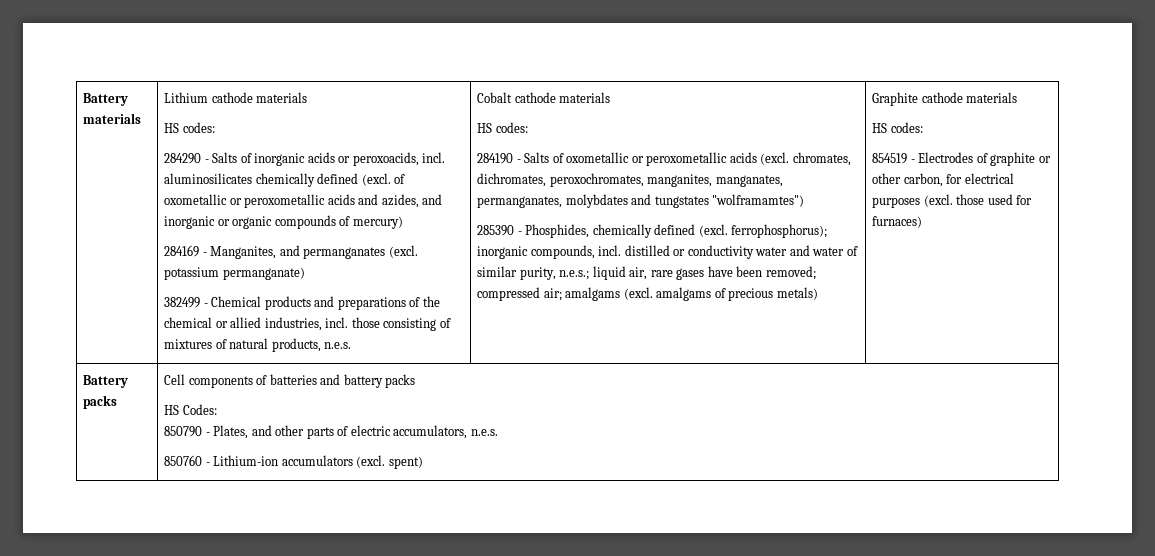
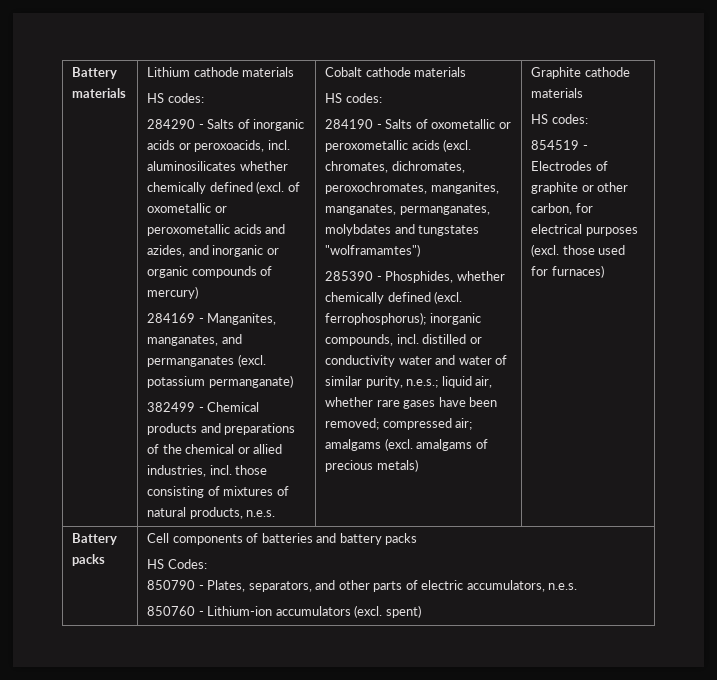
(253, 178) none -> [239,161,288,171] whether
(277, 252) none -> [147,335,219,346] manganates,
(590, 231) none -> [456,271,505,281] whether
(648, 273) none -> [325,397,374,407] whether
(249, 432) none -> [248,581,312,592] separators,

